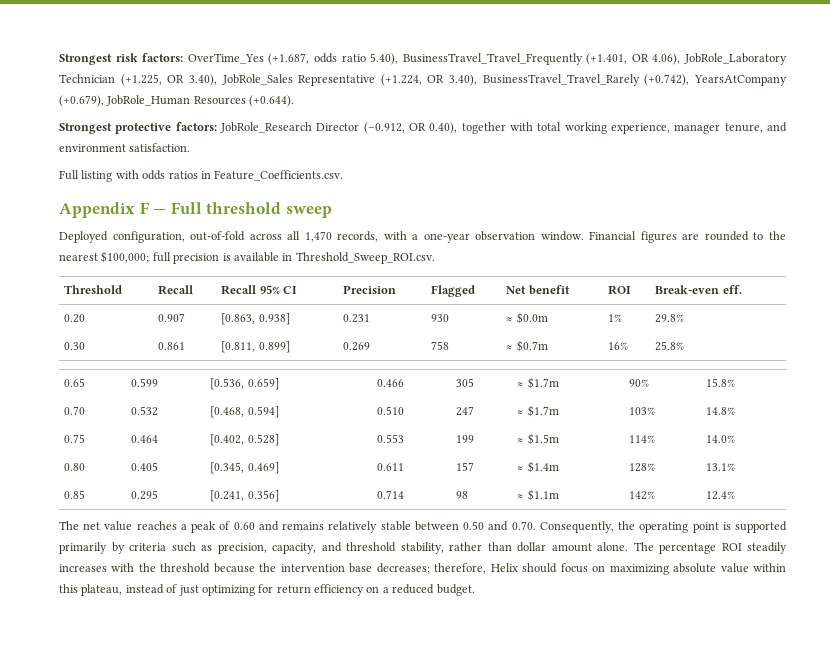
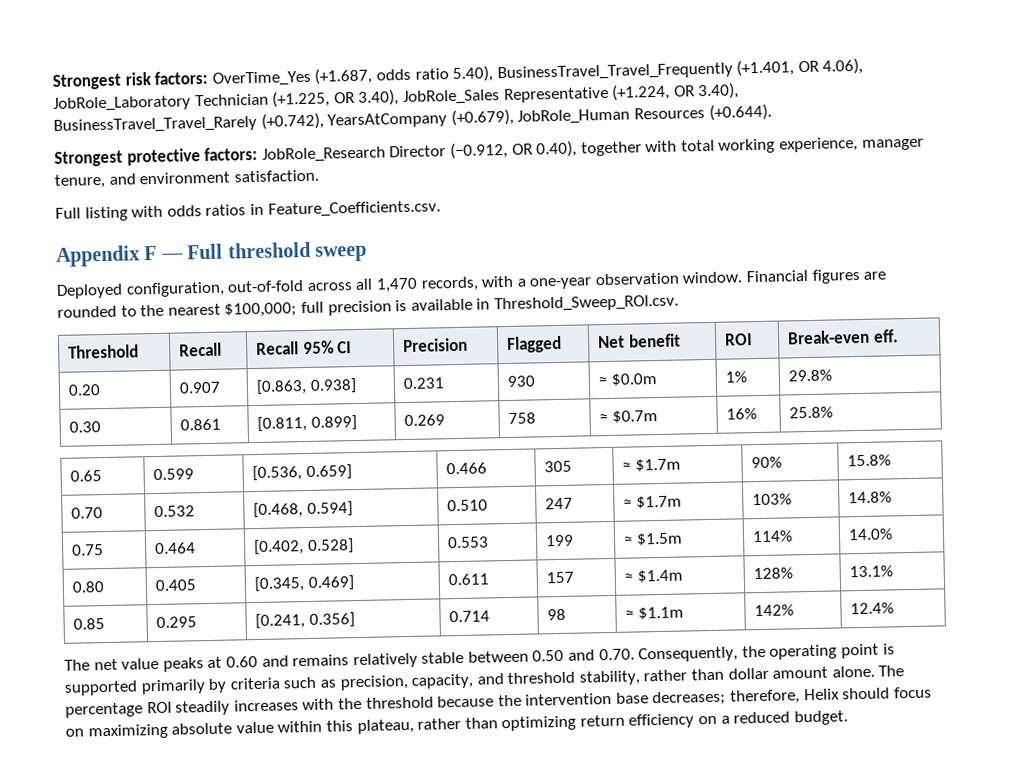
[136,521,231,533] reaches a peak of -> [162,656,223,672] peaks at
[125,584,274,596] instead of just optimizing for -> [417,715,577,732] rather than optimizing

